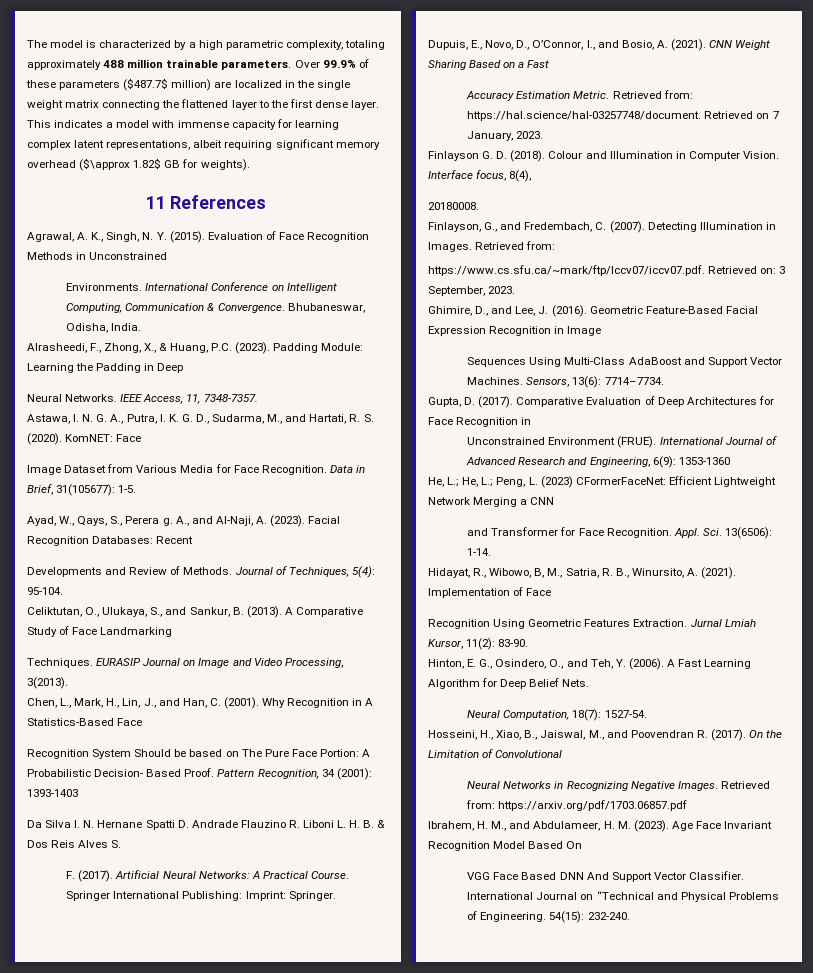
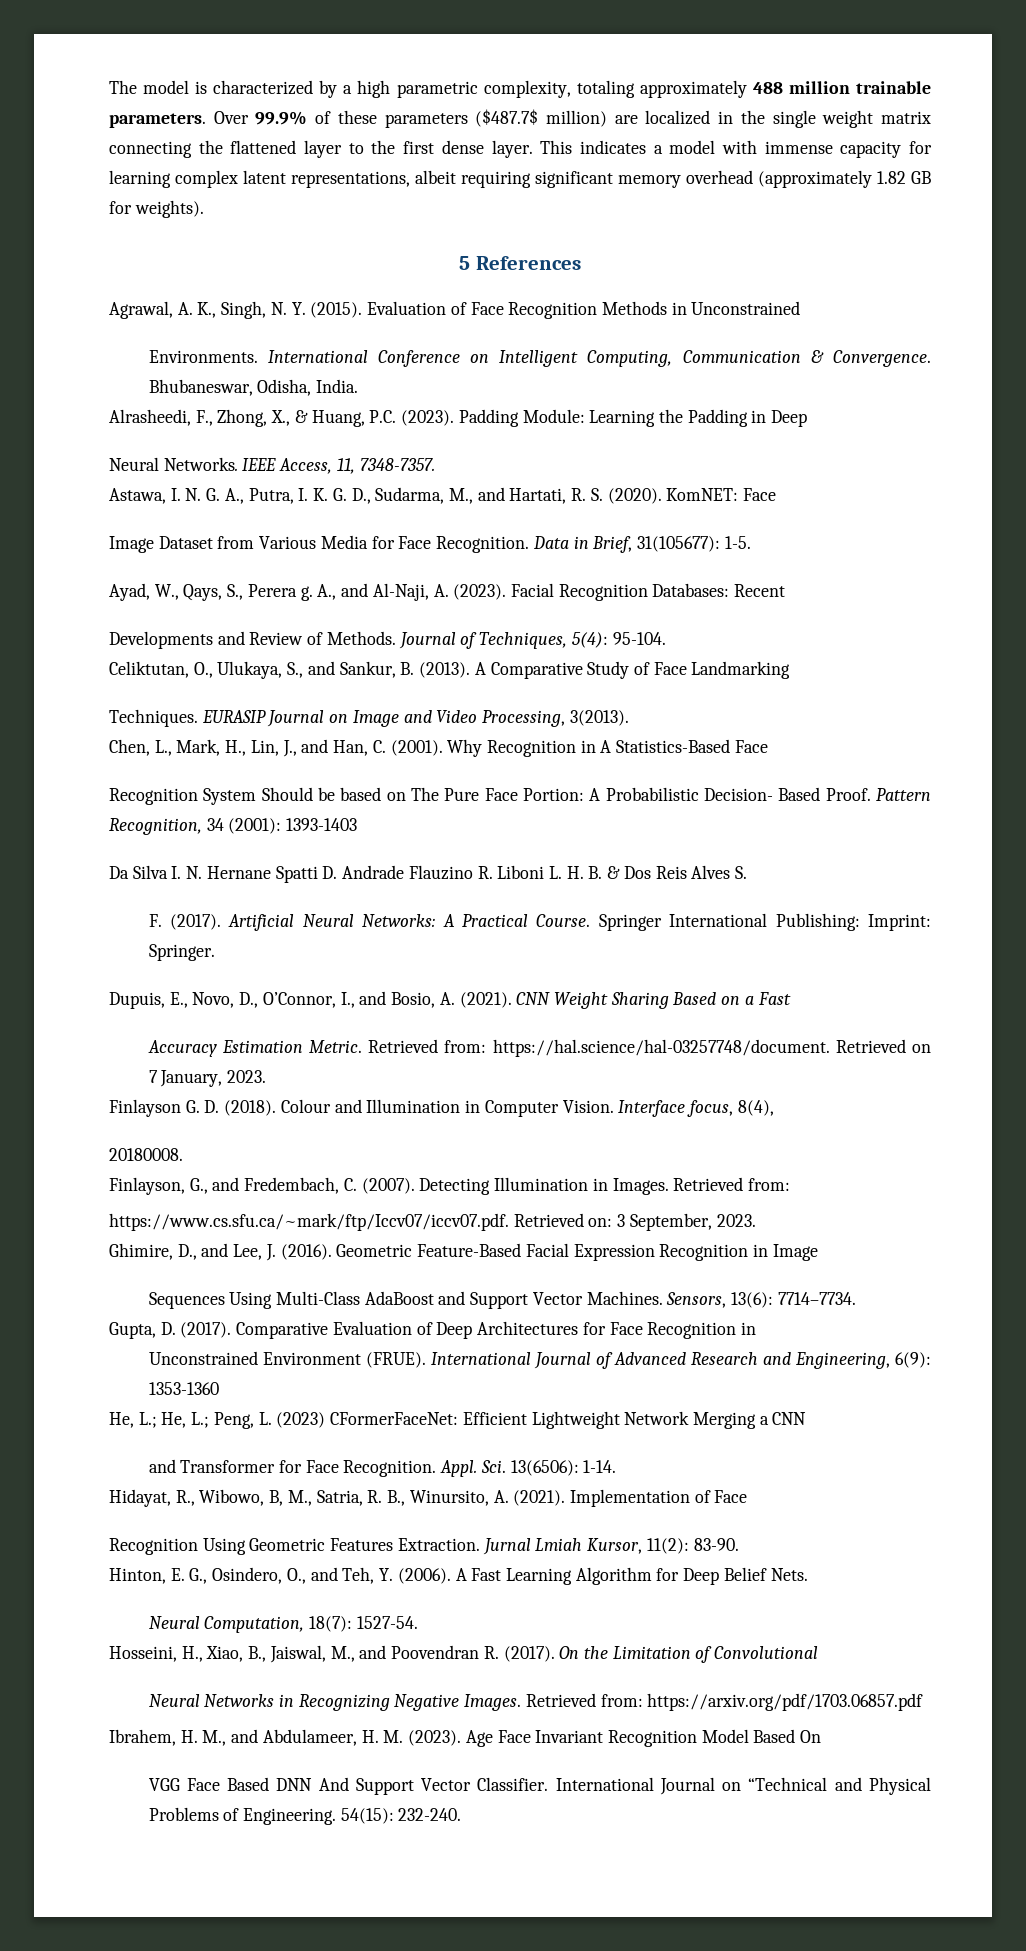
[79,158,162,171] ($\approx 1.82$ -> [758,170,906,188] (approximately 1.82
[145,196,166,209] 11 -> [459,256,471,270] 5

